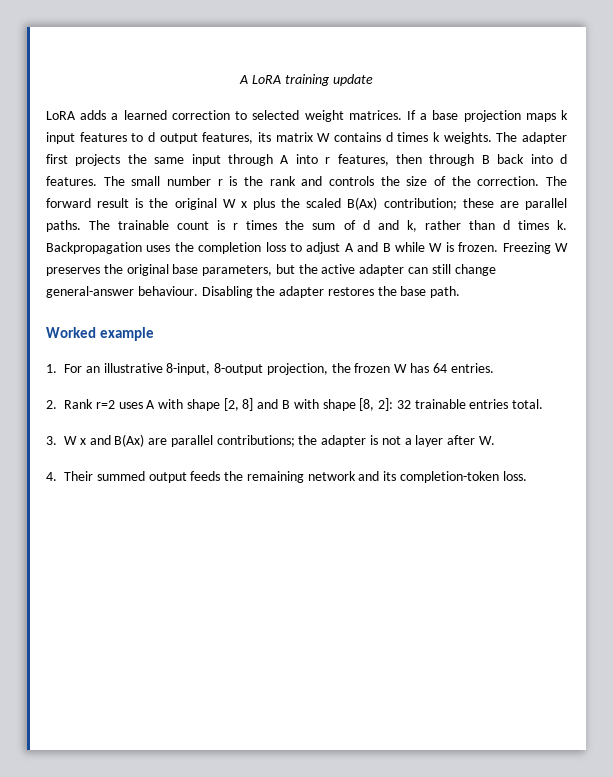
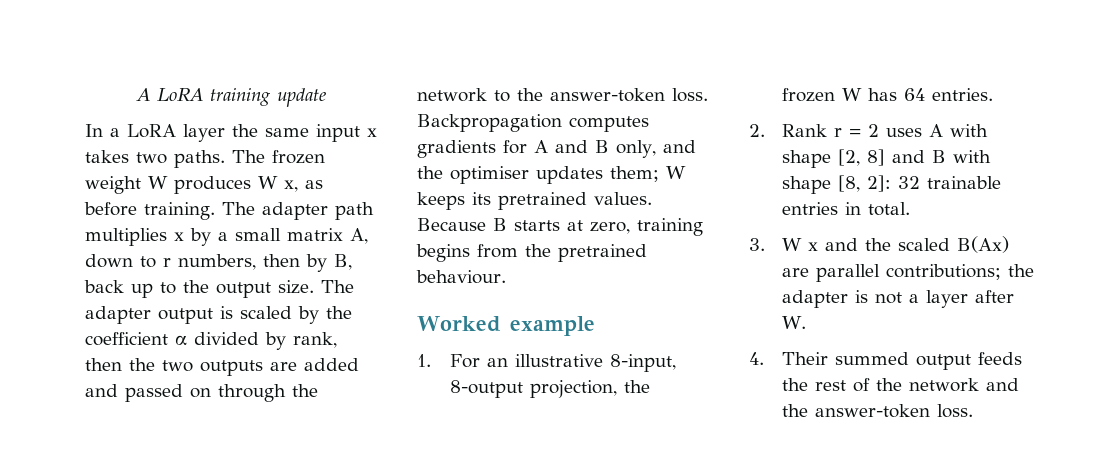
[46,110,568,122] [46,132,568,144] [46,154,567,166] [46,176,567,186] [46,197,568,210] [46,220,567,232] [46,242,568,254] [46,264,496,276] [46,286,461,298] LoRA adds a learned correction to selected weight matrices. If a base projection maps k input features to d output features, its matrix W contains d times k weights. The adapter first projects the same input through A into r features, then through B back into d features. The small number r is the rank and controls the size of the correction. The forward result is the original W x plus the scaled B(Ax) contribution; these are parallel paths. The trainable count is r times the sum of d and k, rather than d times k. Backpropagation uses the completion loss to adjust A and B while W is frozen. Freezing W preserves the original base parameters, but the active adapter can still change general-answer behaviour. Disabling the adapter restores the base path. -> [85,124,377,142] [85,150,325,168] [85,176,323,194] [84,202,374,220] [85,228,368,246] [85,254,352,272] [84,280,354,298] [85,306,352,324] [85,332,337,350] [85,358,359,376] [85,384,318,402] [417,88,708,102] [417,114,649,132] [417,140,696,158] [417,166,686,184] [417,192,652,210] [417,218,703,236] [416,244,647,262] [416,270,506,284] In a LoRA layer the same input x takes two paths. The frozen weight W produces W x, as before training. The adapter path multiplies x by a small matrix A, down to r numbers, then by B, back up to the output size. The adapter output is scaled by the coefficient α divided by rank, then the two outputs are added and passed on through the network to the answer-token loss. Backpropagation computes gradients for A and B only, and the optimiser updates them; W keeps its pretrained values. Because B starts at zero, training begins from the pretrained behaviour.
[95,400,115,409] r=2 -> [834,124,880,137] r = 2
(509, 404) none -> [845,202,862,215] in
(111, 440) none -> [865,238,951,251] the scaled
[246,471,500,483] remaining network and its completion-token -> [815,378,1020,392] [782,404,931,418] rest of the network and the answer-token

